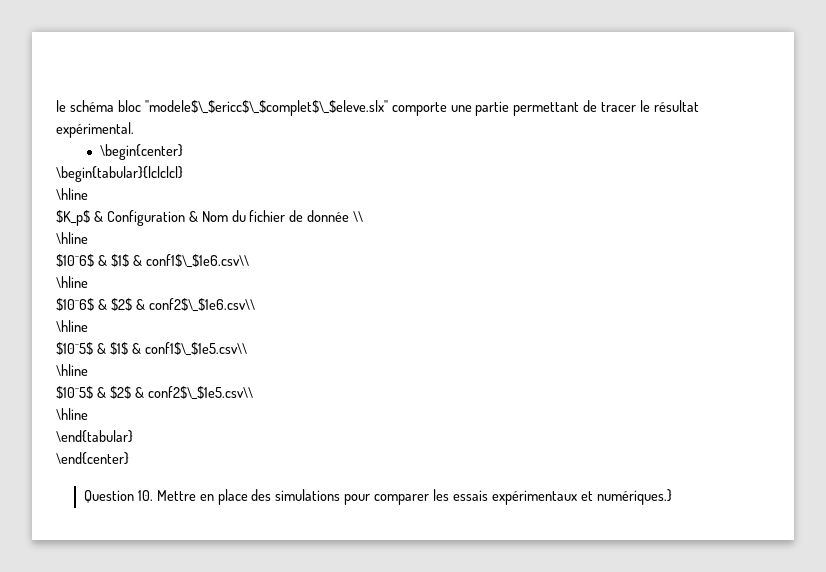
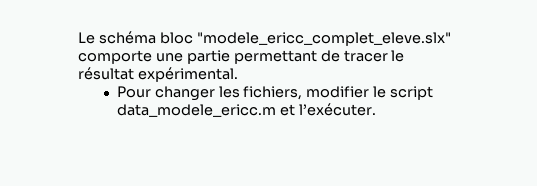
[56,100,66,112] le -> [78,32,95,44] Le
[144,100,388,116] "modele$\_$ericc$\_$complet$\_$eleve.slx" -> [196,32,451,46] "modele_ericc_complet_eleve.slx"
[99,144,183,160] [56,166,183,182] [56,188,88,200] [56,210,364,226] [56,232,88,244] [56,254,249,268] [56,276,88,288] [56,298,255,312] [56,320,88,332] [56,342,247,356] [56,364,88,376] [56,386,253,400] [56,408,88,420] [56,430,133,443] [56,452,129,465] [83,489,672,505] \begin{center} // \begin{tabular}{|c|c|c|} // \hline // $K_p$ & Configuration & Nom du fichier de donnée \\ // \hline // $10^6$ & $1$ & conf1$\_$1e6.csv\\ // \hline // $10^6$ & $2$ & conf2$\_$1e6.csv\\ // \hline // $10^5$ & $1$ & conf1$\_$1e5.csv\\ // \hline // $10^5$ & $2$ & conf2$\_$1e5.csv\\ // \hline // \end{tabular} // \end{center} // Question 10. Mettre en place des simulations pour comparer les essais expérimentaux et numériques.} -> [116,86,434,101] [116,103,376,117] Pour changer les fichiers, modifier le script data_modele_ericc.m et l’exécuter.

